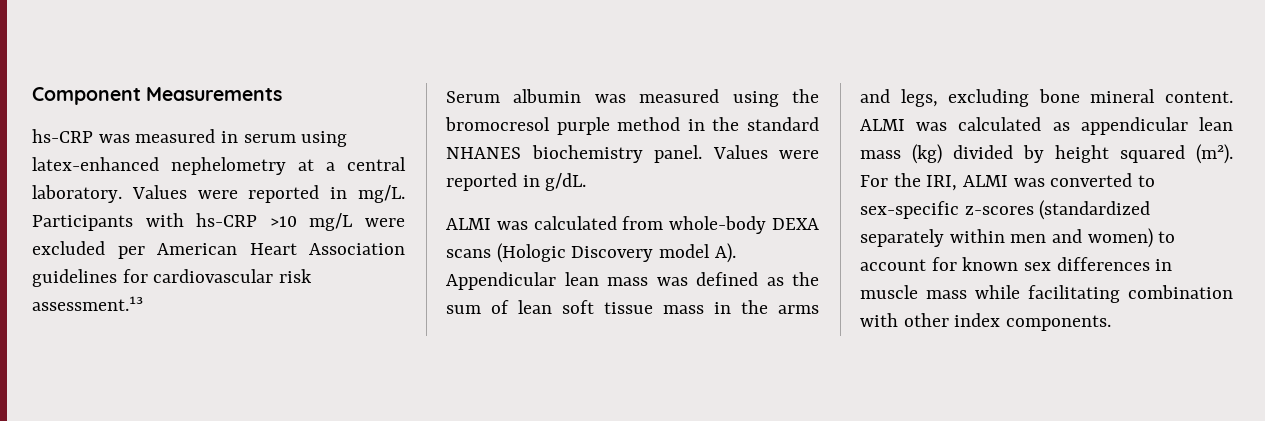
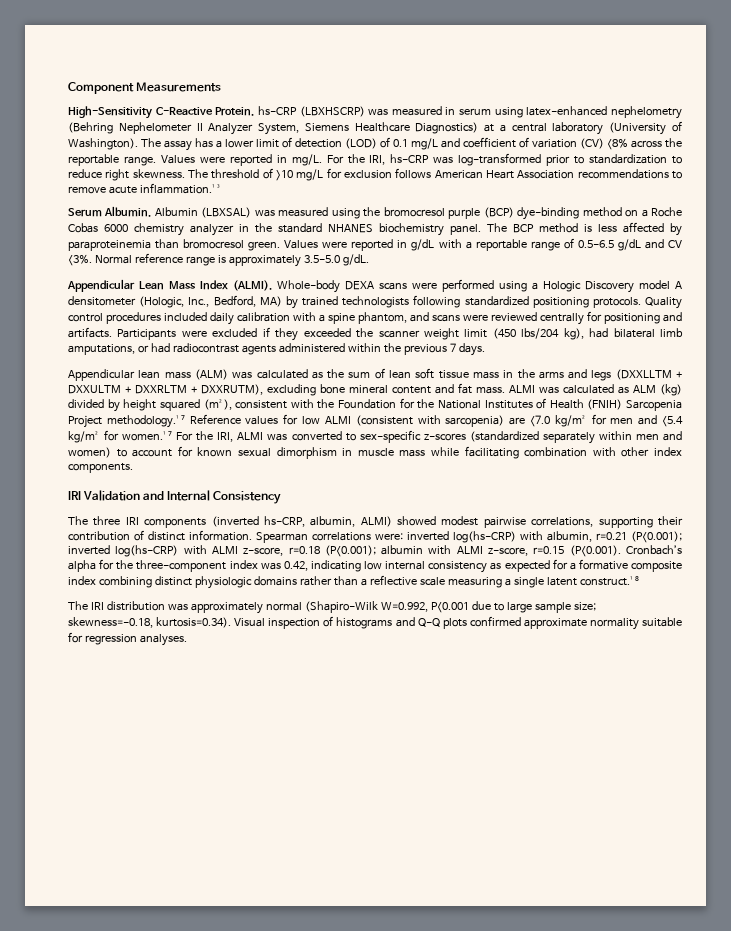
[32,129,93,143] hs-CRP -> [68,106,365,119] High-Sensitivity C-Reactive Protein. hs-CRP (LBXHSCRP)
[298,157,406,171] [32,185,122,203] at a central laboratory. -> [68,121,682,135] [68,137,682,151] [68,154,156,166] (Behring Nephelometer II Analyzer System, Siemens Healthcare Diagnostics) at a central laboratory (University of Washington). The assay has a lower limit of detection (LOD) of 0.1 mg/L and coefficient of variation (CV) <8% across the reportable range.
[32,213,405,231] [32,241,405,259] [32,269,313,287] [32,296,143,311] [446,89,582,103] Participants with hs-CRP >10 mg/L were excluded per American Heart Association guidelines for cardiovascular risk assessment.¹³ // Serum albumin -> [326,153,682,166] [68,168,682,181] [68,183,222,194] [68,206,252,218] For the IRI, hs-CRP was log-transformed prior to standardization to reduce right skewness. The threshold of >10 mg/L for exclusion follows American Heart Association recommendations to remove acute inflammation.¹³ // Serum Albumin. Albumin (LBXSAL)
[617,117,681,131] method -> [483,207,683,220] [68,223,234,236] (BCP) dye-binding method on a Roche Cobas 6000 chemistry analyzer
[712,145,819,159] [446,173,587,191] [446,216,819,234] [446,243,736,263] [446,272,758,290] Values were reported in g/dL. // ALMI was calculated from whole-body DEXA scans (Hologic Discovery model A). Appendicular lean mass was defined -> [487,222,682,236] [68,238,682,251] [68,253,369,267] [67,279,682,293] [68,295,682,309] [68,311,682,325] [68,327,683,341] [68,343,485,356] [68,369,308,381] The BCP method is less affected by paraproteinemia than bromocresol green. Values were reported in g/dL with a reportable range of 0.5-6.5 g/dL and CV <3%. Normal reference range is approximately 3.5-5.0 g/dL. // Appendicular Lean Mass Index (ALMI). Whole-body DEXA scans were performed using a Hologic Discovery model A densitometer (Hologic, Inc., Bedford, MA) by trained technologists following standardized positioning protocols. Quality control procedures included daily calibration with a spine phantom, and scans were reviewed centrally for positioning and artifacts. Participants were excluded if they exceeded the scanner weight limit (450 lbs/204 kg), had bilateral limb amputations, or had radiocontrast agents administered within the previous 7 days. // Appendicular lean mass (ALM) was calculated
[900,89,1233,107] legs, excluding bone mineral content. -> [591,369,682,381] [68,383,505,396] legs (DXXLLTM + DXXULTM + DXXRLTM + DXXRUTM), excluding bone mineral content and fat mass.
[1080,117,1233,135] [860,150,901,159] appendicular lean mass -> [633,385,656,393] ALM
[1196,144,1233,164] (m²). -> [203,398,682,411] [68,414,683,428] [68,430,173,443] (m²), consistent with the Foundation for the National Institutes of Health (FNIH) Sarcopenia Project methodology.¹⁷ Reference values for low ALMI (consistent with sarcopenia) are <7.0 kg/m² for men and <5.4 kg/m² for women.¹⁷
[1024,257,1150,271] sex differences -> [238,447,337,459] sexual dimorphism
(1112, 323) none -> [68,490,282,504] [68,516,683,528] [68,530,682,543] [68,545,683,557] [68,559,682,573] [68,575,639,589] [68,601,596,614] [68,616,682,630] [68,632,187,646] // IRI Validation and Internal Consistency // The three IRI components (inverted hs-CRP, albumin, ALMI) showed modest pairwise correlations, supporting their contribution of distinct information. Spearman correlations were: inverted log(hs-CRP) with albumin, r=0.21 (P<0.001); inverted log(hs-CRP) with ALMI z-score, r=0.18 (P<0.001); albumin with ALMI z-score, r=0.15 (P<0.001). Cronbach’s alpha for the three-component index was 0.42, indicating low internal consistency as expected for a formative composite index combining distinct physiologic domains rather than a reflective scale measuring a single latent construct.¹⁸ // The IRI distribution was approximately normal (Shapiro-Wilk W=0.992, P<0.001 due to large sample size; skewness=-0.18, kurtosis=0.34). Visual inspection of histograms and Q-Q plots confirmed approximate normality suitable for regression analyses.

